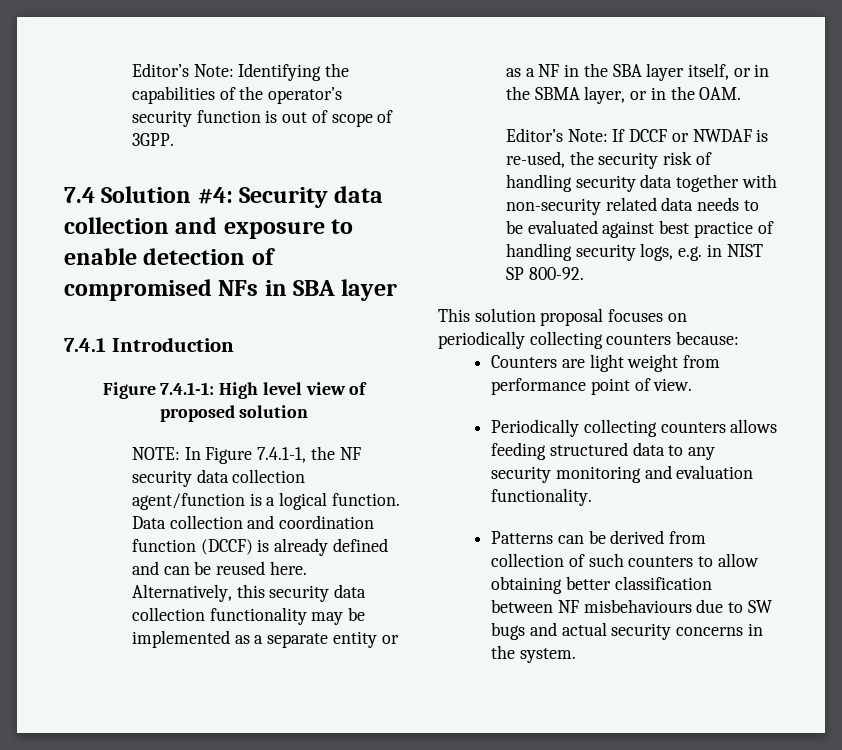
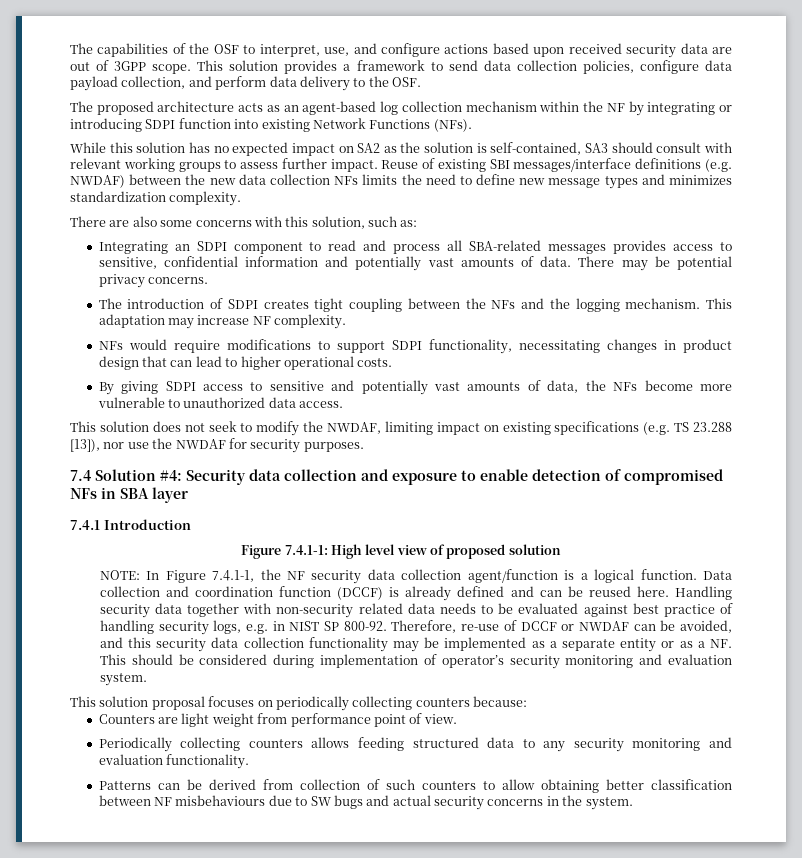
[131,63,350,81] [131,86,343,104] [131,110,394,127] [131,133,174,146] Editor’s Note: Identifying the capabilities of the operator’s security function is out of scope of 3GPP. -> [70,43,732,58] [70,60,733,74] [70,76,421,91] [70,101,733,116] [70,118,472,132] [70,142,732,156] [70,158,732,172] [70,174,732,189] [70,191,242,206] [70,216,418,229] [98,240,732,254] [98,256,733,271] [98,274,209,288] [98,298,732,312] [98,314,347,329] [98,339,733,354] [98,356,393,370] [98,380,732,395] [97,397,344,408] [70,421,732,436] [70,438,364,453] The capabilities of the OSF to interpret, use, and configure actions based upon received security data are out of 3GPP scope. This solution provides a framework to send data collection policies, configure data payload collection, and perform data delivery to the OSF. // The proposed architecture acts as an agent-based log collection mechanism within the NF by integrating or introducing SDPI function into existing Network Functions (NFs). // While this solution has no expected impact on SA2 as the solution is self-contained, SA3 should consult with relevant working groups to assess further impact. Reuse of existing SBI messages/interface definitions (e.g. NWDAF) between the new data collection NFs limits the need to define new message types and minimizes standardization complexity. // There are also some concerns with this solution, such as: // Integrating an SDPI component to read and process all SBA-related messages provides access to sensitive, confidential information and potentially vast amounts of data. There may be potential privacy concerns. // The introduction of SDPI creates tight coupling between the NFs and the logging mechanism. This adaptation may increase NF complexity. // NFs would require modifications to support SDPI functionality, necessitating changes in product design that can lead to higher operational costs. // By giving SDPI access to sensitive and potentially vast amounts of data, the NFs become more vulnerable to unauthorized data access. // This solution does not seek to modify the NWDAF, limiting impact on existing specifications (e.g. TS 23.288 [13]), nor use the NWDAF for security purposes.
[131,584,367,602] [131,607,366,625] [131,630,399,648] [505,63,770,81] [505,86,742,104] [505,128,769,142] [505,151,712,169] [505,174,572,192] Alternatively, this security data collection functionality may be implemented as a separate entity or as a NF in the SBA layer itself, or in the SBMA layer, or in the OAM. // Editor’s Note: If DCCF or NWDAF is re-used, the security risk of handling -> [675,586,733,600] Handling
(584, 273) none -> [391,620,732,633] [99,637,732,652] [99,654,732,669] [99,673,147,686] Therefore, re-use of DCCF or NWDAF can be avoided, and this security data collection functionality may be implemented as a separate entity or as a NF. This should be considered during implementation of operator’s security monitoring and evaluation system.

